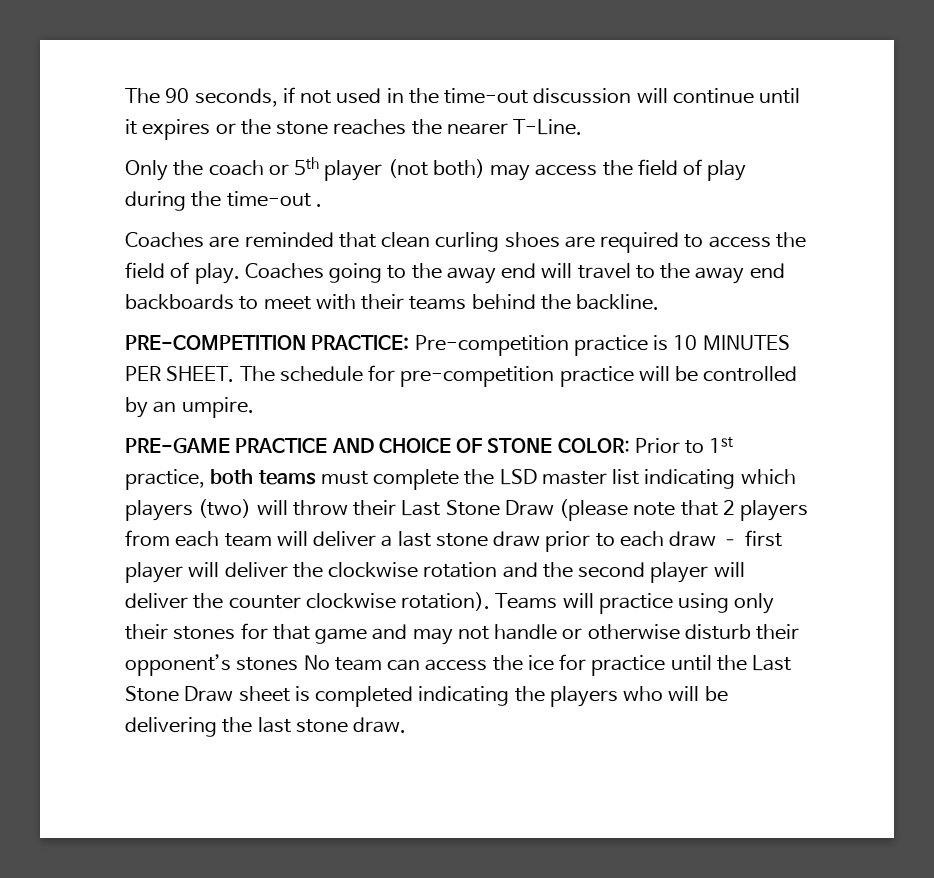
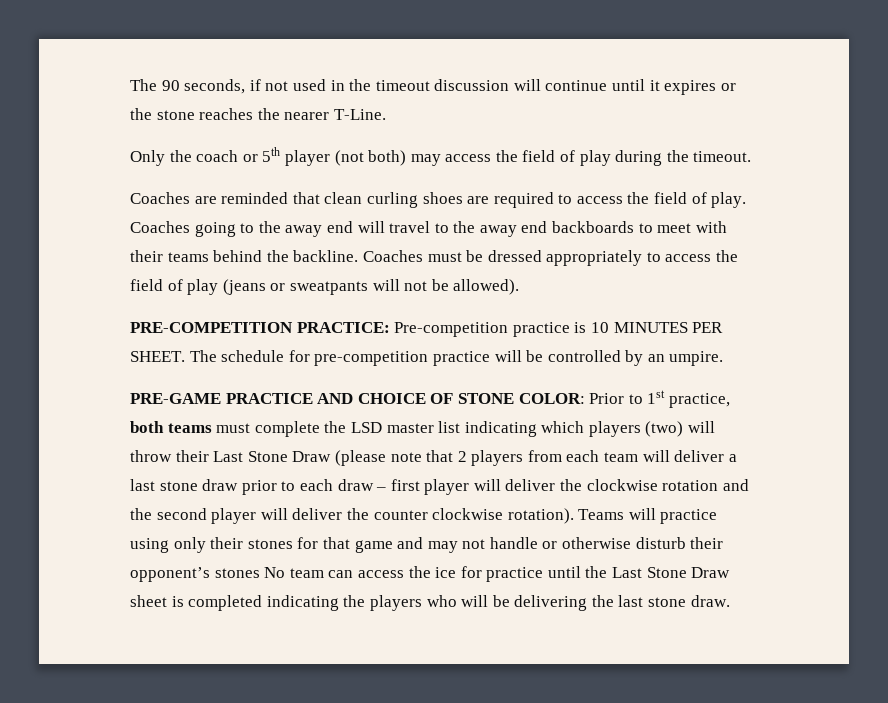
[444,88,529,104] time-out -> [375,80,430,91] timeout
[226,191,322,207] time-out . -> [693,151,752,162] timeout.
(660, 302) none -> [362,250,739,266] [130,279,520,295] Coaches must be dressed appropriately to access the field of play (jeans or sweatpants will not be allowed).

